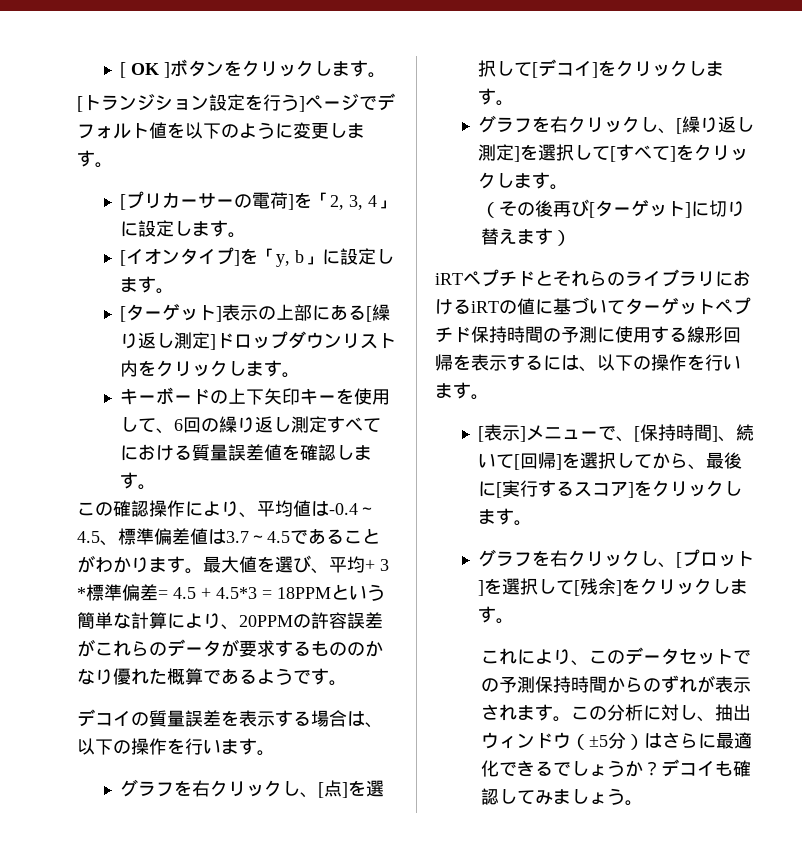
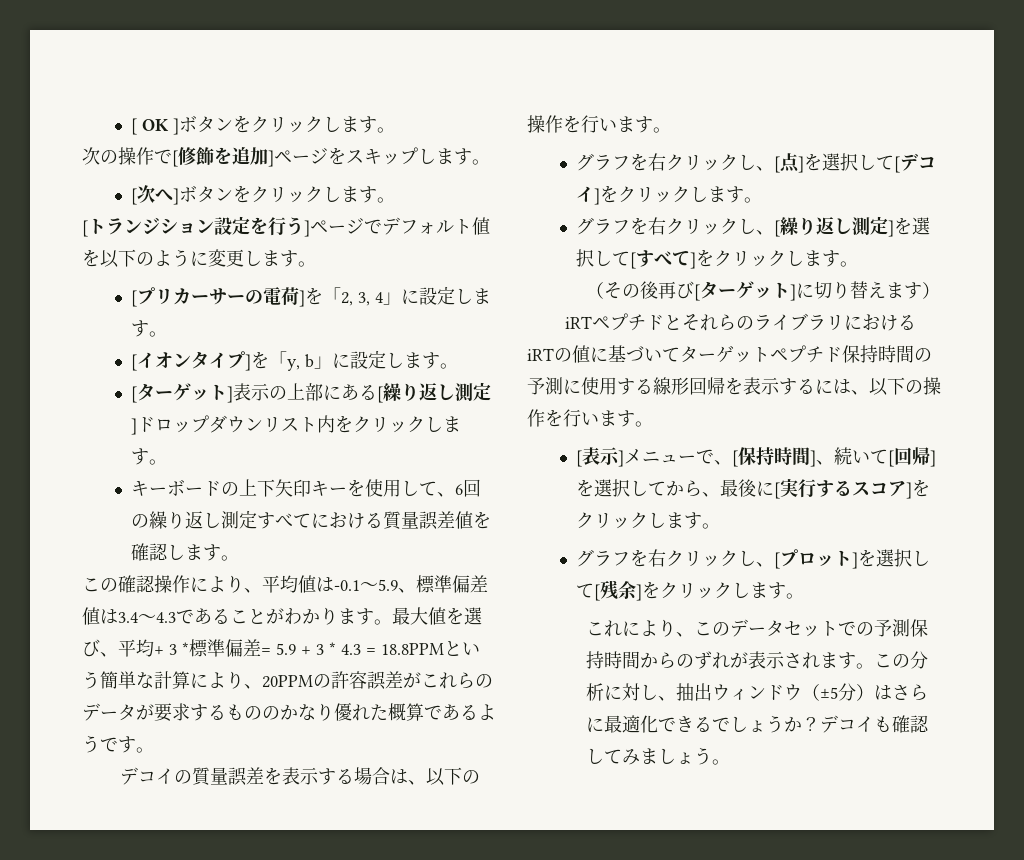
(386, 75) none -> [82,147,490,167] [131,185,396,205] // 次の操作で[修飾を追加]ページをスキップします。 // [次へ]ボタンをクリックします。
[329,503,376,515] [77,531,100,543] -0.4～4.5 -> [334,579,398,591] -0.1～5.9
[226,531,290,543] 3.7～4.5 -> [118,612,176,623] 3.4～4.3
[173,587,331,599] 4.5 + 4.5*3 = 18PPM -> [276,642,444,655] 5.9 + 3 * 4.3 = 18.8PPM

